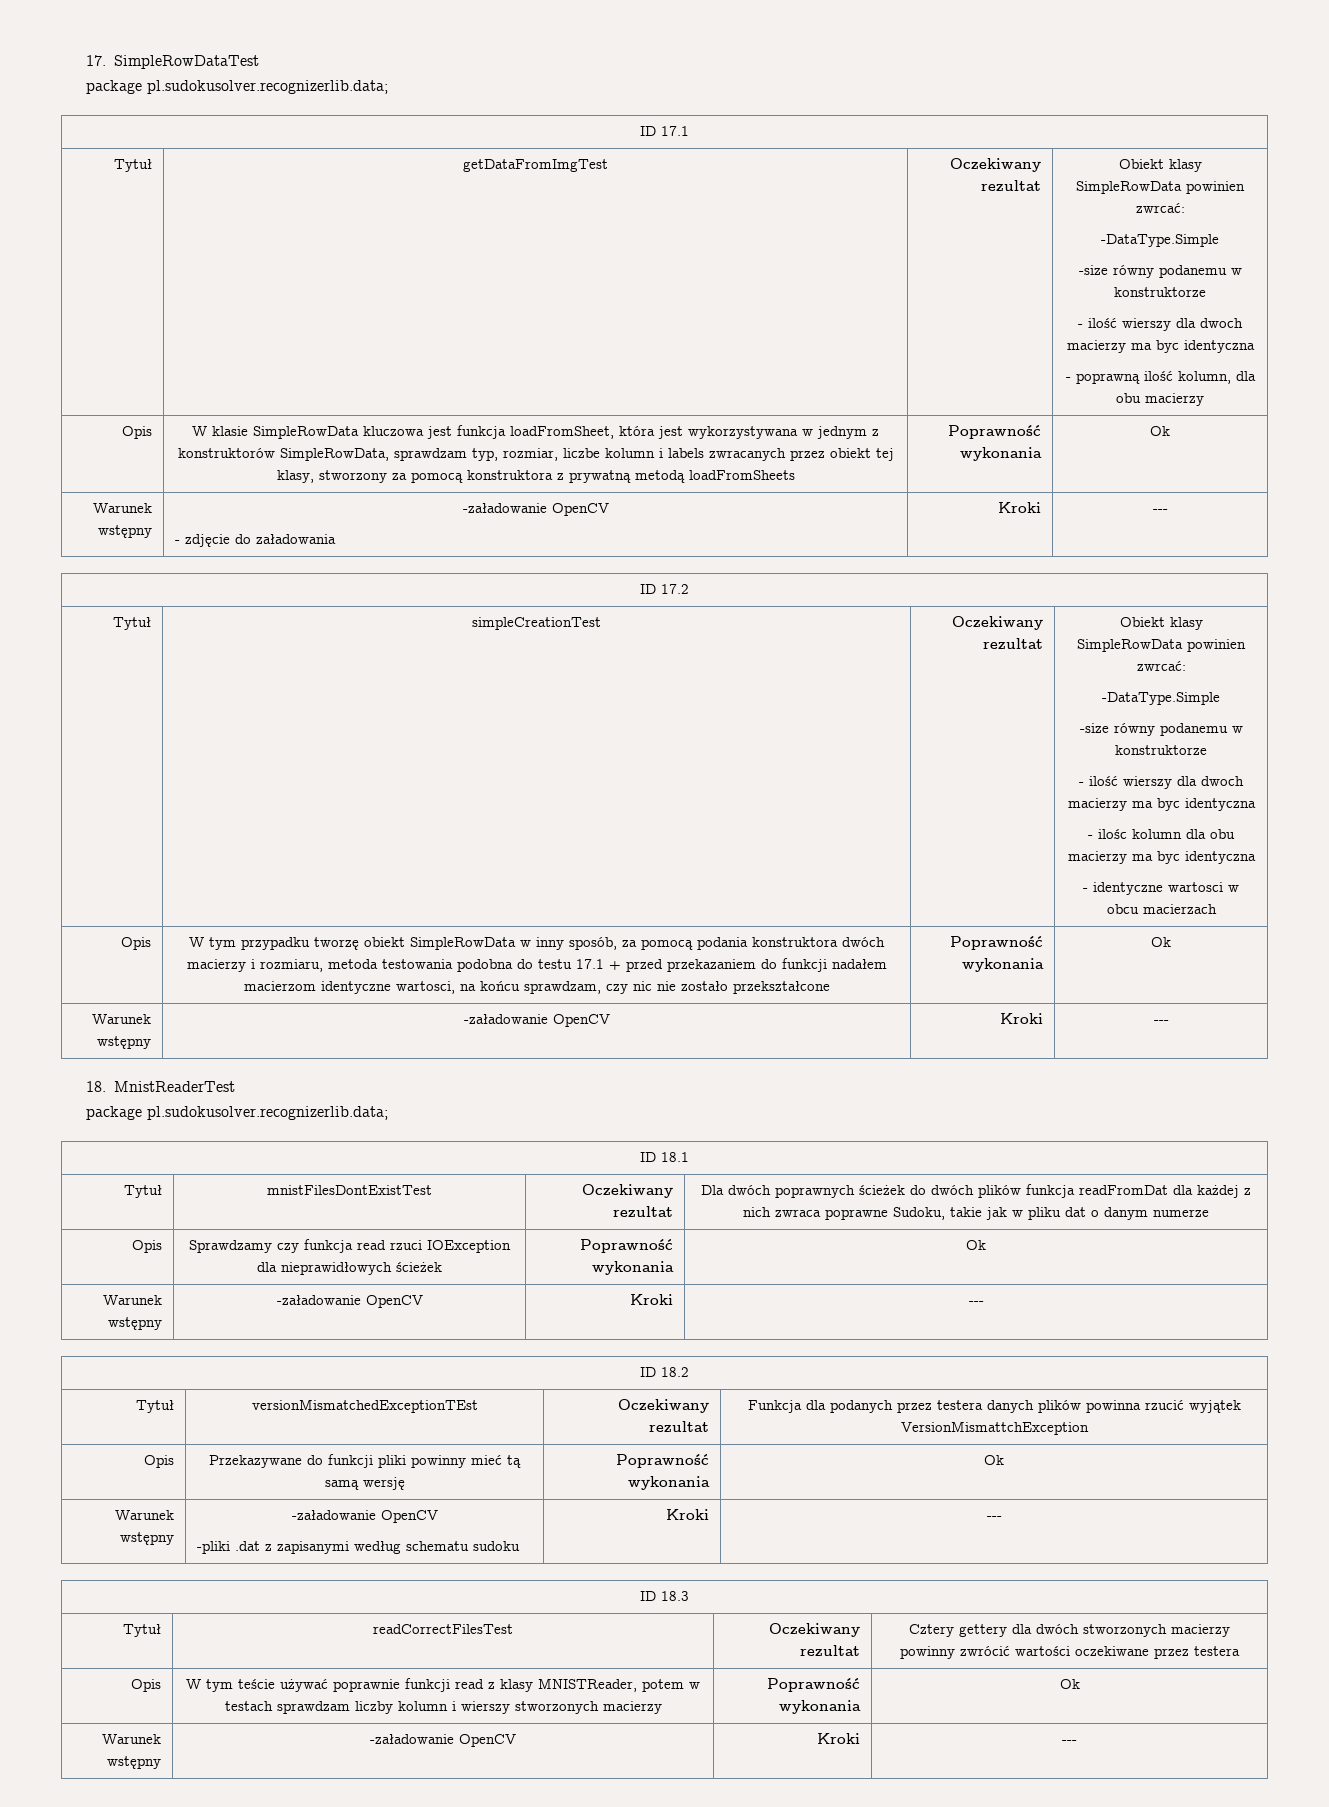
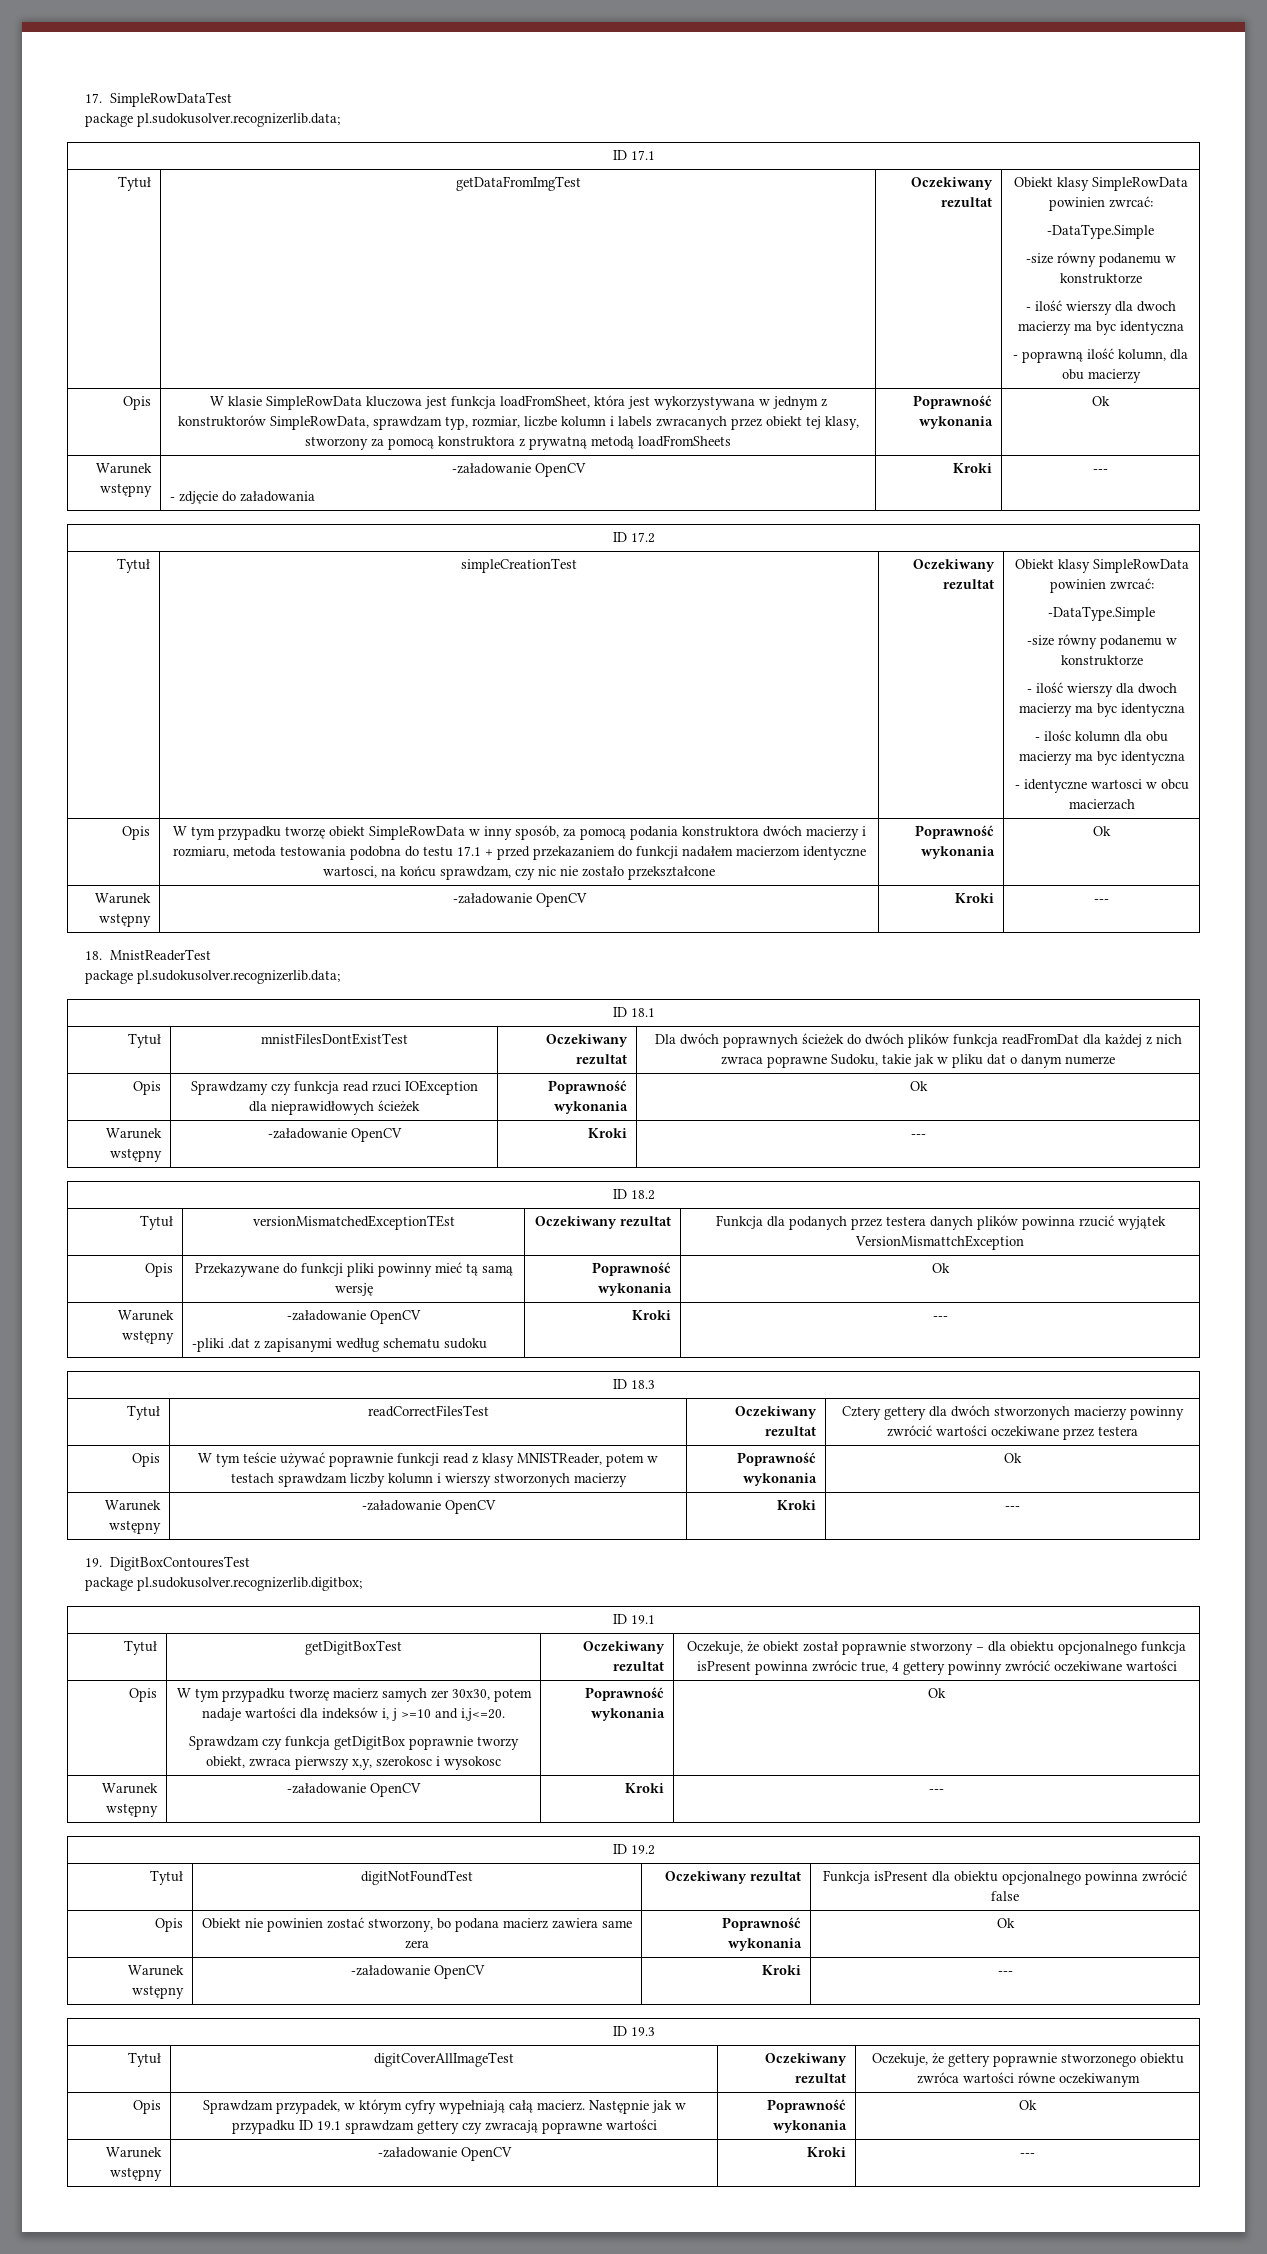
(1077, 1742) none -> [85,1556,250,1571] [85,1577,363,1591] [612,1614,655,1624] [124,1640,158,1655] [305,1640,402,1655] [583,1641,666,1654] [613,1661,665,1672] [686,1641,1186,1655] [696,1660,1177,1675] [129,1688,158,1702] [176,1688,532,1702] [202,1707,505,1721] [189,1736,519,1750] [206,1756,501,1770] [585,1687,665,1701] [591,1708,666,1721] [927,1688,946,1698] [102,1783,159,1794] [106,1803,159,1817] [287,1783,421,1797] [625,1783,665,1793] [928,1789,944,1793] [612,1844,655,1855] [150,1870,184,1885] [361,1870,473,1885] [665,1871,802,1884] [822,1870,1187,1885] [990,1891,1019,1901] [155,1918,184,1932] [202,1917,632,1932] [405,1940,429,1949] [722,1917,802,1931] [728,1938,803,1951] [996,1918,1015,1928] [128,1965,185,1976] [132,1985,185,1999] [350,1965,485,1979] [762,1965,802,1975] [997,1971,1013,1975] [612,2026,655,2036] [128,2052,162,2067] [374,2052,514,2067] [765,2053,848,2066] [795,2073,847,2084] [871,2053,1184,2067] [916,2072,1140,2087] [133,2100,162,2114] [202,2099,686,2114] [231,2119,657,2134] [767,2099,847,2113] [773,2120,848,2133] [1018,2100,1037,2110] [106,2147,163,2158] [110,2167,163,2181] [377,2147,512,2161] [807,2147,847,2157] [1019,2153,1035,2157] // 19. DigitBoxContouresTest // package pl.sudokusolver.recognizerlib.digitbox; // ID 19.1 // Tytuł | getDigitBoxTest | Oczekiwany rezultat | Oczekuje, że obiekt został poprawnie stworzony – dla obiektu opcjonalnego funkcja isPresent powinna zwrócic true, 4 gettery powinny zwrócić oczekiwane wartości // Opis | W tym przypadku tworzę macierz samych zer 30x30, potem nadaje wartości dla indeksów i, j >=10 and i,j<=20. // Sprawdzam czy funkcja getDigitBox poprawnie tworzy obiekt, zwraca pierwszy x,y, szerokosc i wysokosc | Poprawność wykonania | Ok // Warunek wstępny | -załadowanie OpenCV | Kroki | --- // ID 19.2 // Tytuł | digitNotFoundTest | Oczekiwany rezultat | Funkcja isPresent dla obiektu opcjonalnego powinna zwrócić false // Opis | Obiekt nie powinien zostać stworzony, bo podana macierz zawiera same zera | Poprawność wykonania | Ok // Warunek wstępny | -załadowanie OpenCV | Kroki | --- // ID 19.3 // Tytuł | digitCoverAllImageTest | Oczekiwany rezultat | Oczekuje, że gettery poprawnie stworzonego obiektu zwróca wartości równe oczekiwanym // Opis | Sprawdzam przypadek, w którym cyfry wypełniają całą macierz. Następnie jak w przypadku ID 19.1 sprawdzam gettery czy zwracają poprawne wartości | Poprawność wykonania | Ok // Warunek wstępny | -załadowanie OpenCV | Kroki | ---

